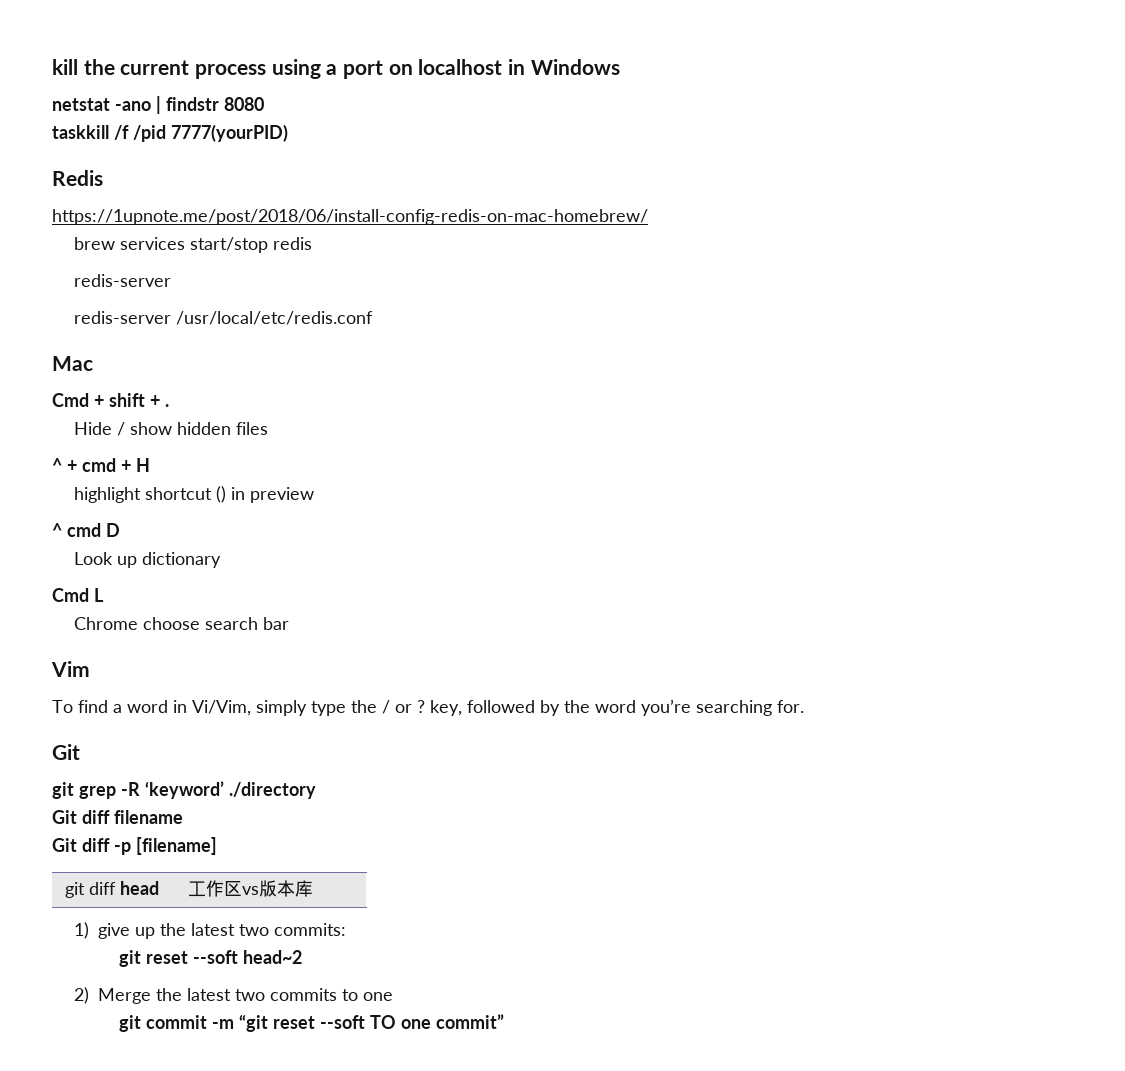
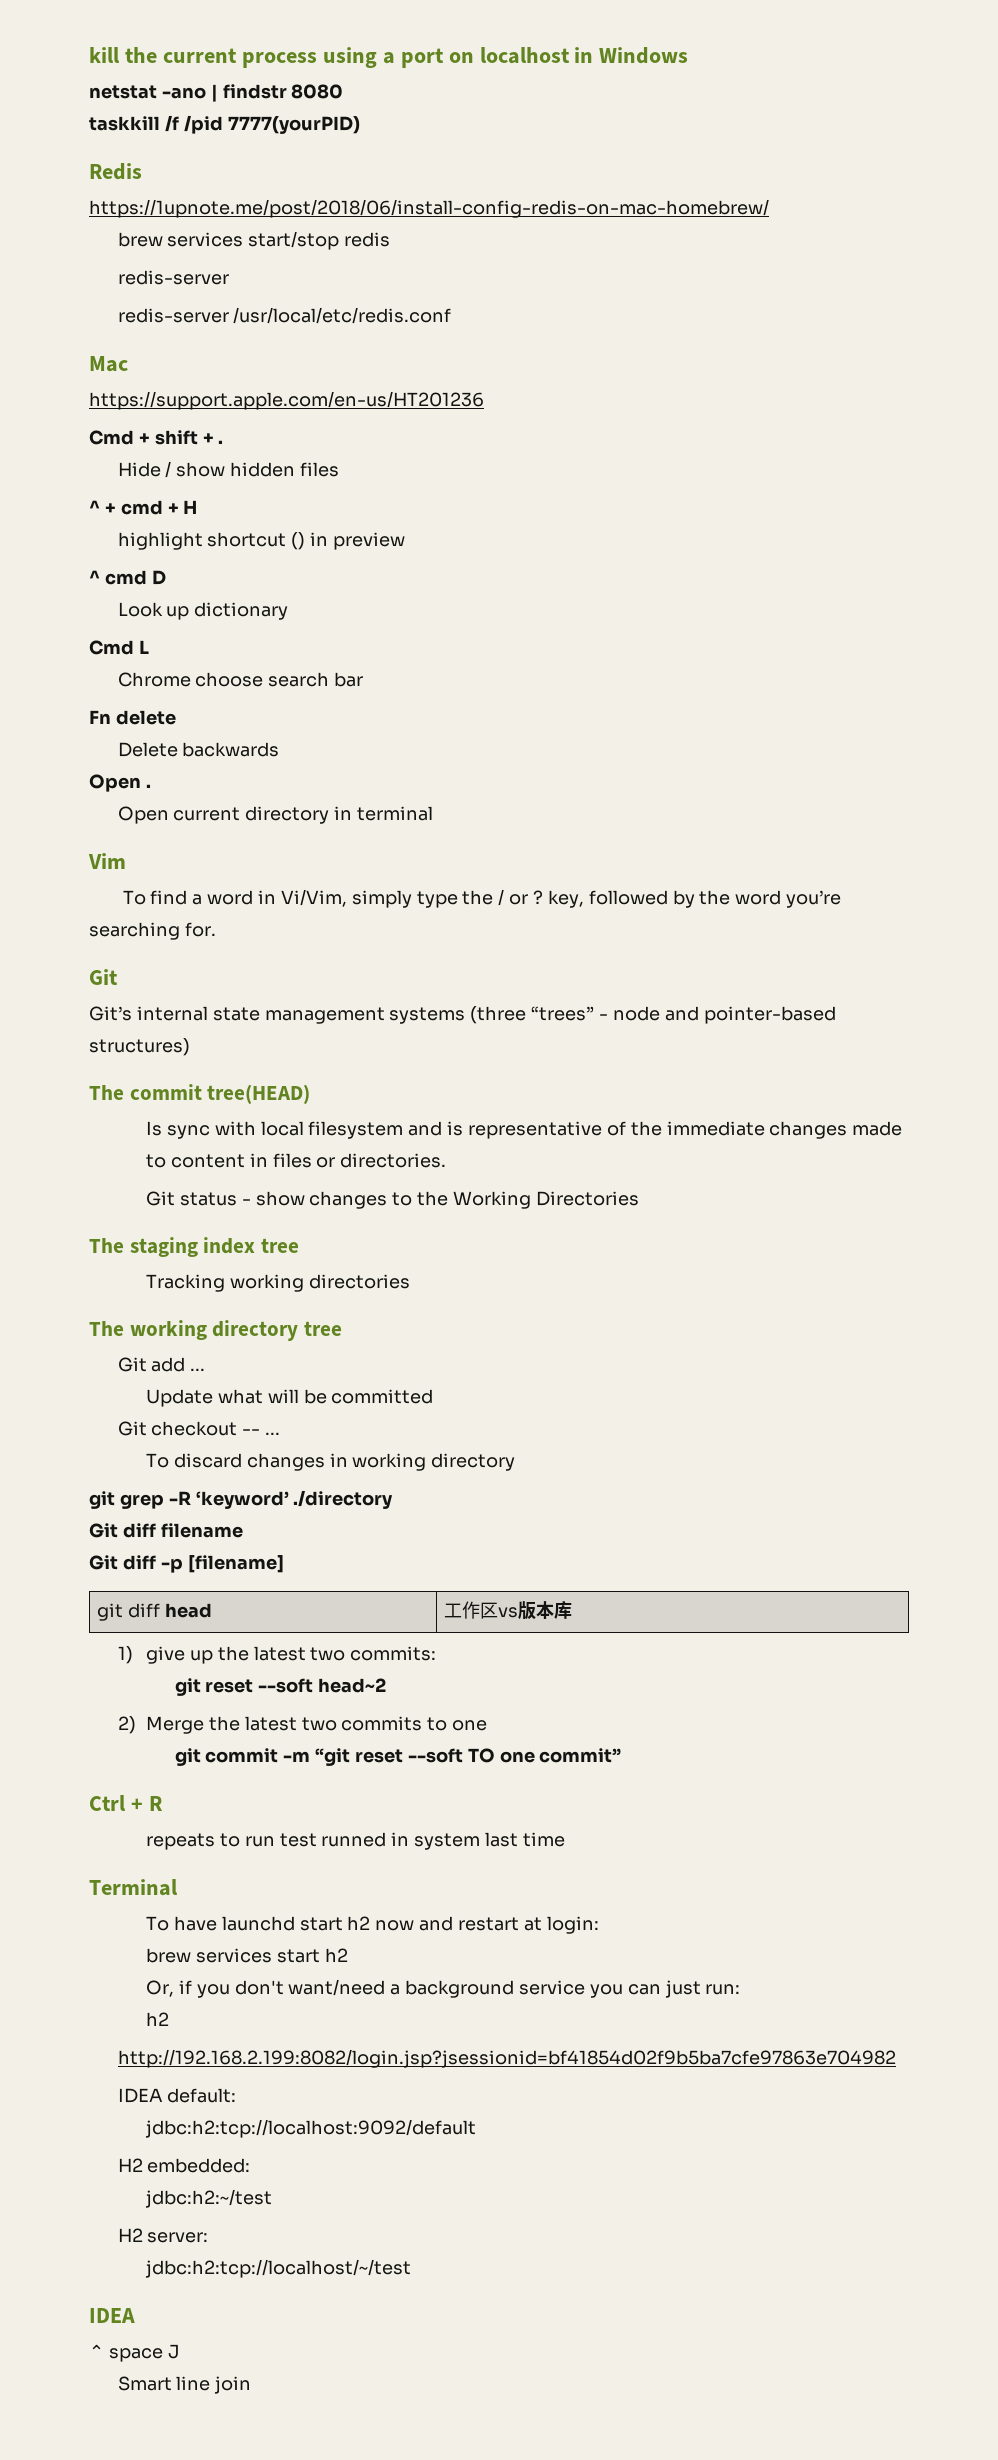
(93, 363) none -> [89,391,484,410] // https://support.apple.com/en-us/HT201236
(290, 623) none -> [89,710,176,725] [117,742,280,757] [89,774,151,792] [117,806,433,824] // Fn delete // Delete backwards // Open . // Open current directory in terminal
(80, 752) none -> [89,1006,836,1024] [89,1038,190,1056] [89,1084,311,1104] [146,1121,903,1139] [146,1153,447,1168] [146,1191,639,1209] [89,1237,300,1257] [146,1274,410,1292] [89,1320,343,1341] [117,1357,206,1372] [146,1389,434,1407] [117,1421,281,1436] [146,1453,516,1471] // Git’s internal state management systems (three “trees” - node and pointer-based structures) // The commit tree(HEAD) // Is sync with local filesystem and is representative of the immediate changes made to content in files or directories. // Git status - show changes to the Working Directories // The staging index tree // Tracking working directories // The working directory tree // Git add ... // Update what will be committed // Git checkout -- ... // To discard changes in working directory
(504, 1021) none -> [89,1795,163,1811] [146,1832,565,1850] [89,1879,178,1896] [146,1916,599,1934] [146,1948,348,1963] [146,1979,741,1998] [146,2012,170,2026] [117,2049,896,2068] [117,2088,237,2103] [145,2119,477,2138] [117,2158,251,2173] [145,2189,273,2208] [117,2228,209,2243] [145,2259,412,2278] [89,2308,135,2323] [89,2344,180,2362] [117,2376,252,2394] // Ctrl + R // repeats to run test runned in system last time // Terminal // To have launchd start h2 now and restart at login: // brew services start h2 // Or, if you don't want/need a background service you can just run: // h2 // http://192.168.2.199:8082/login.jsp?jsessionid=bf41854d02f9b5ba7cfe97863e704982 // IDEA default: // jdbc:h2:tcp://localhost:9092/default // H2 embedded: // jdbc:h2:~/test // H2 server: // jdbc:h2:tcp://localhost/~/test // IDEA // ⌃ space J // Smart line join

